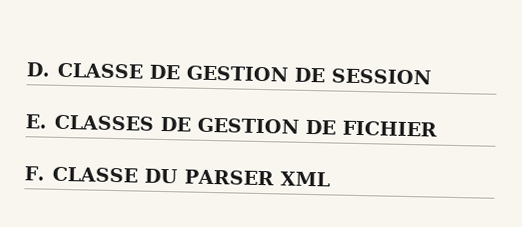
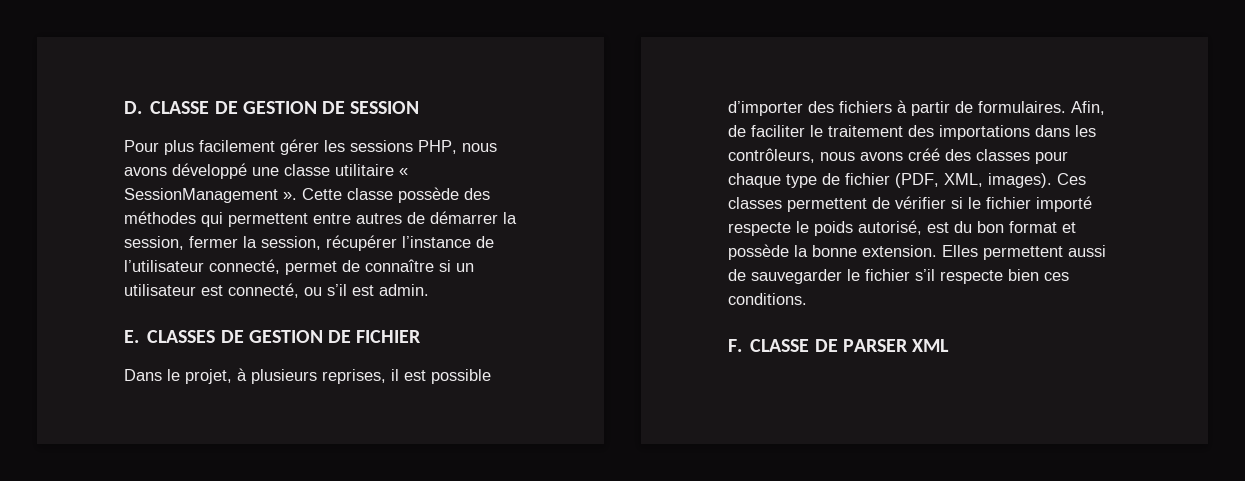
(431, 76) none -> [124,139,497,155] [124,163,408,179] [124,187,490,203] [124,211,517,227] [124,235,494,251] [124,259,474,275] [124,283,429,298] // Pour plus facilement gérer les sessions PHP, nous avons développé une classe utilitaire « SessionManagement ». Cette classe possède des méthodes qui permettent entre autres de démarrer la session, fermer la session, récupérer l’instance de l’utilisateur connecté, permet de connaître si un utilisateur est connecté, ou s’il est admin.
(437, 128) none -> [124,368,491,384] [728,100,1105,116] [728,125,1096,140] [728,148,1068,164] [728,173,1086,188] [728,196,1092,212] [728,220,1076,236] [728,244,1106,260] [728,269,1069,284] [728,293,807,305] // Dans le projet, à plusieurs reprises, il est possible d’importer des fichiers à partir de formulaires. Afin, de faciliter le traitement des importations dans les contrôleurs, nous avons créé des classes pour chaque type de fichier (PDF, XML, images). Ces classes permettent de vérifier si le fichier importé respecte le poids autorisé, est du bon format et possède la bonne extension. Elles permettent aussi de sauvegarder le fichier s’il respecte bien ces conditions.
[143,168,178,184] DU -> [814,339,838,352] DE

